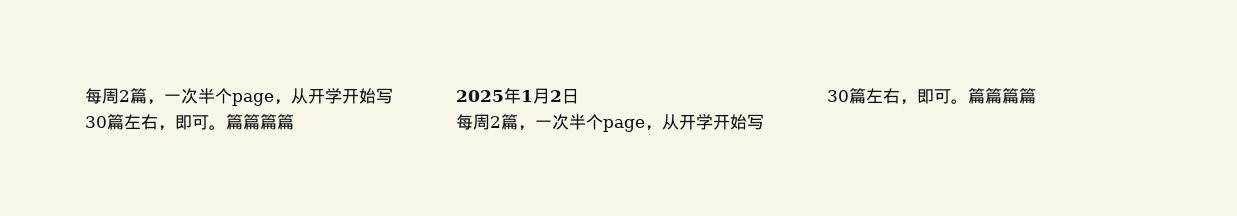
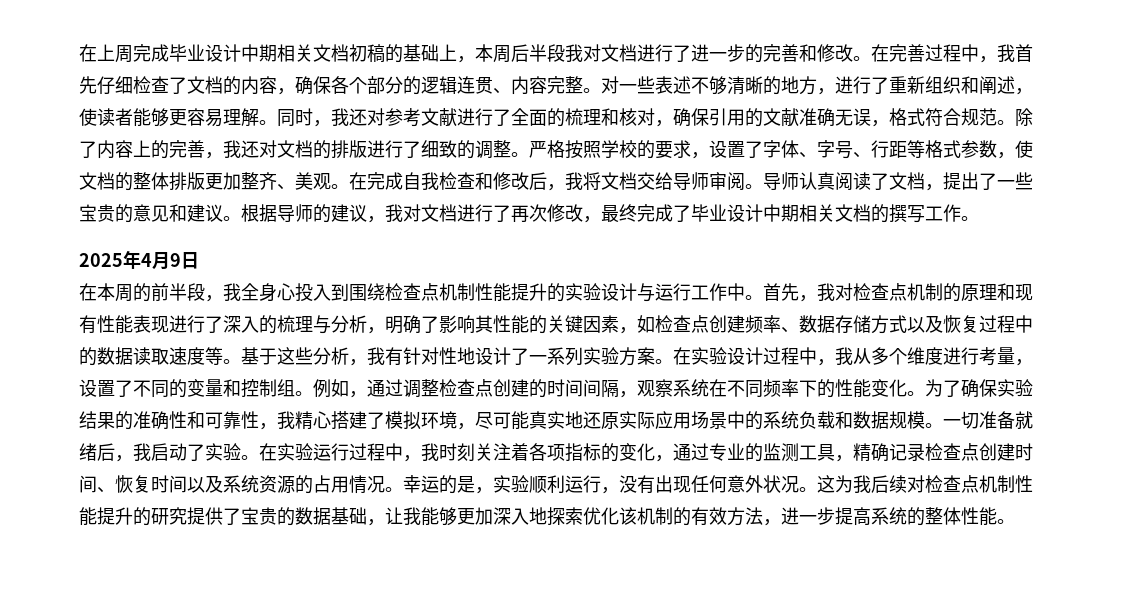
[85,88,393,106] [85,114,294,131] 每周2篇，一次半个page，从开学开始写30篇左右，即可。篇篇篇篇 -> [79,44,1033,63] [79,76,1033,95] [79,108,1033,127] [79,140,1033,159] [79,172,1033,191] [79,204,979,223] 在上周完成毕业设计中期相关文档初稿的基础上，本周后半段我对文档进行了进一步的完善和修改。在完善过程中，我首先仔细检查了文档的内容，确保各个部分的逻辑连贯、内容完整。对一些表述不够清晰的地方，进行了重新组织和阐述，使读者能够更容易理解。同时，我还对参考文献进行了全面的梳理和核对，确保引用的文献准确无误，格式符合规范。除了内容上的完善，我还对文档的排版进行了细致的调整。严格按照学校的要求，设置了字体、字号、行距等格式参数，使文档的整体排版更加整齐、美观。在完成自我检查和修改后，我将文档交给导师审阅。导师认真阅读了文档，提出了一些宝贵的意见和建议。根据导师的建议，我对文档进行了再次修改，最终完成了毕业设计中期相关文档的撰写工作。
[521,88,579,104] [456,114,764,132] [827,88,1036,105] 1月2日 // 每周2篇，一次半个page，从开学开始写30篇左右，即可。篇篇篇篇 -> [141,252,199,270] [79,283,1033,302] [79,315,1033,334] [79,347,1033,366] [79,379,1033,398] [79,411,1033,430] [79,443,1033,462] [79,475,1033,494] [79,507,1015,526] 4月9日 // 在本周的前半段，我全身心投入到围绕检查点机制性能提升的实验设计与运行工作中。首先，我对检查点机制的原理和现有性能表现进行了深入的梳理与分析，明确了影响其性能的关键因素，如检查点创建频率、数据存储方式以及恢复过程中的数据读取速度等。基于这些分析，我有针对性地设计了一系列实验方案。在实验设计过程中，我从多个维度进行考量，设置了不同的变量和控制组。例如，通过调整检查点创建的时间间隔，观察系统在不同频率下的性能变化。为了确保实验结果的准确性和可靠性，我精心搭建了模拟环境，尽可能真实地还原实际应用场景中的系统负载和数据规模。一切准备就绪后，我启动了实验。在实验运行过程中，我时刻关注着各项指标的变化，通过专业的监测工具，精确记录检查点创建时间、恢复时间以及系统资源的占用情况。幸运的是，实验顺利运行，没有出现任何意外状况。这为我后续对检查点机制性能提升的研究提供了宝贵的数据基础，让我能够更加深入地探索优化该机制的有效方法，进一步提高系统的整体性能。

